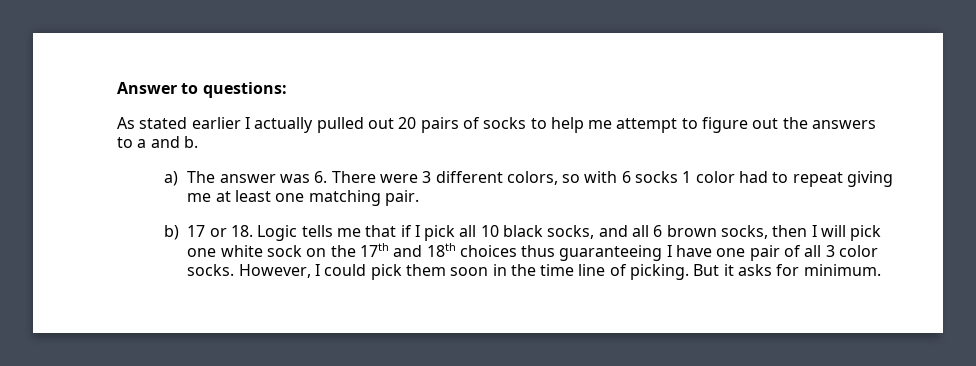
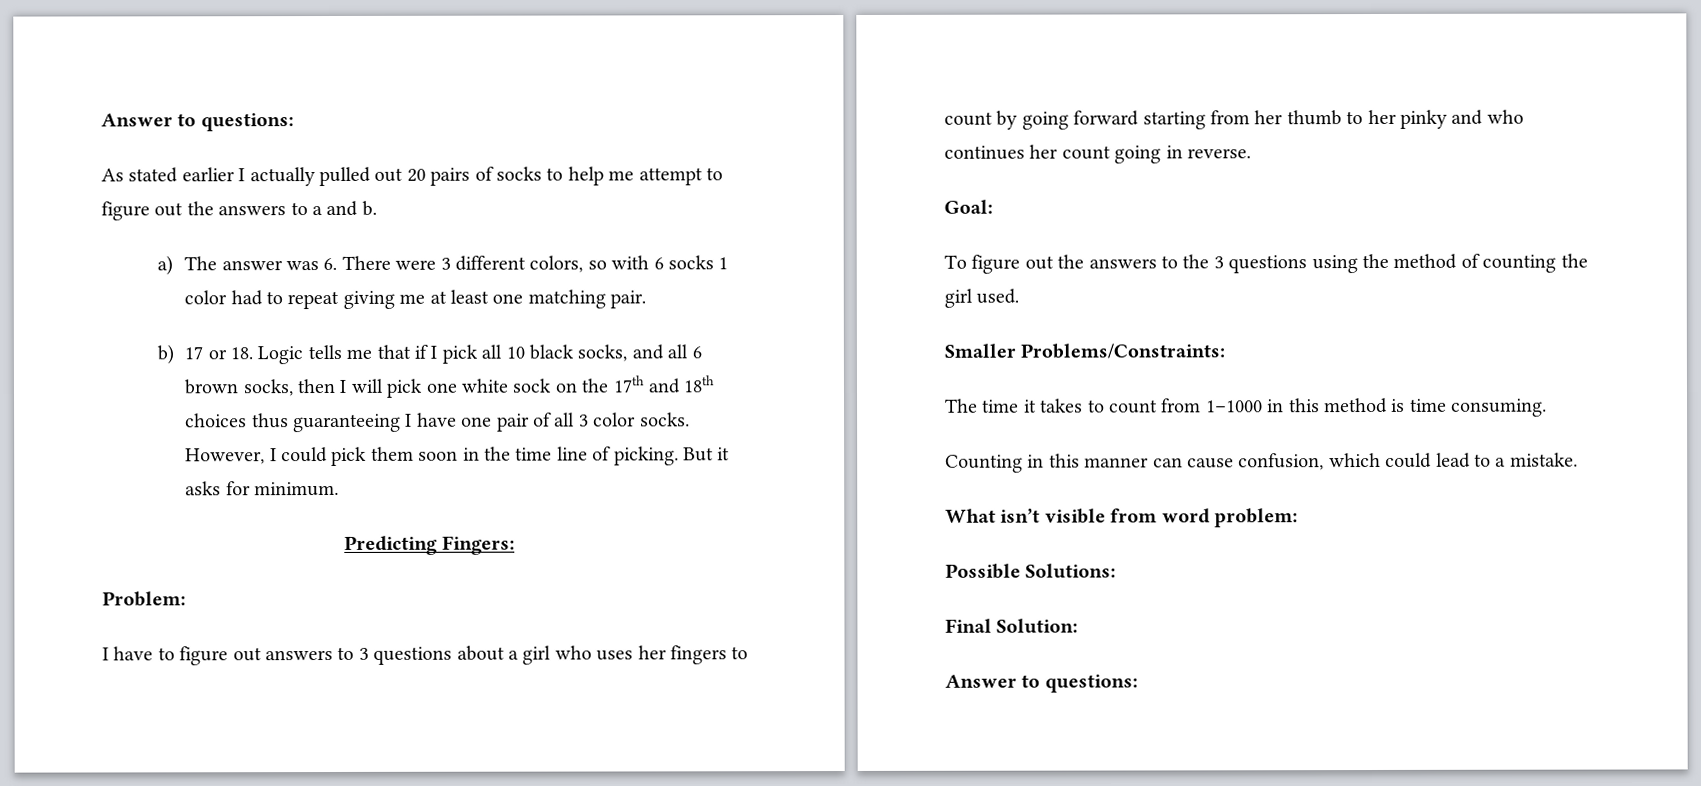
(881, 270) none -> [344,535,515,555] [102,591,186,607] [102,645,749,666] [944,109,1524,130] [944,144,1251,164] [944,199,993,214] [944,253,1588,274] [944,288,1020,308] [944,343,1226,359] [945,397,1548,417] [945,452,1578,473] [945,508,1298,528] [945,563,1117,579] [945,618,1079,634] [945,674,1138,693] // Predicting Fingers: // Problem: // I have to figure out answers to 3 questions about a girl who uses her fingers to count by going forward starting from her thumb to her pinky and who continues her count going in reverse. // Goal: // To figure out the answers to the 3 questions using the method of counting the girl used. // Smaller Problems/Constraints: // The time it takes to count from 1–1000 in this method is time consuming. // Counting in this manner can cause confusion, which could lead to a mistake. // What isn’t visible from word problem: // Possible Solutions: // Final Solution: // Answer to questions:

